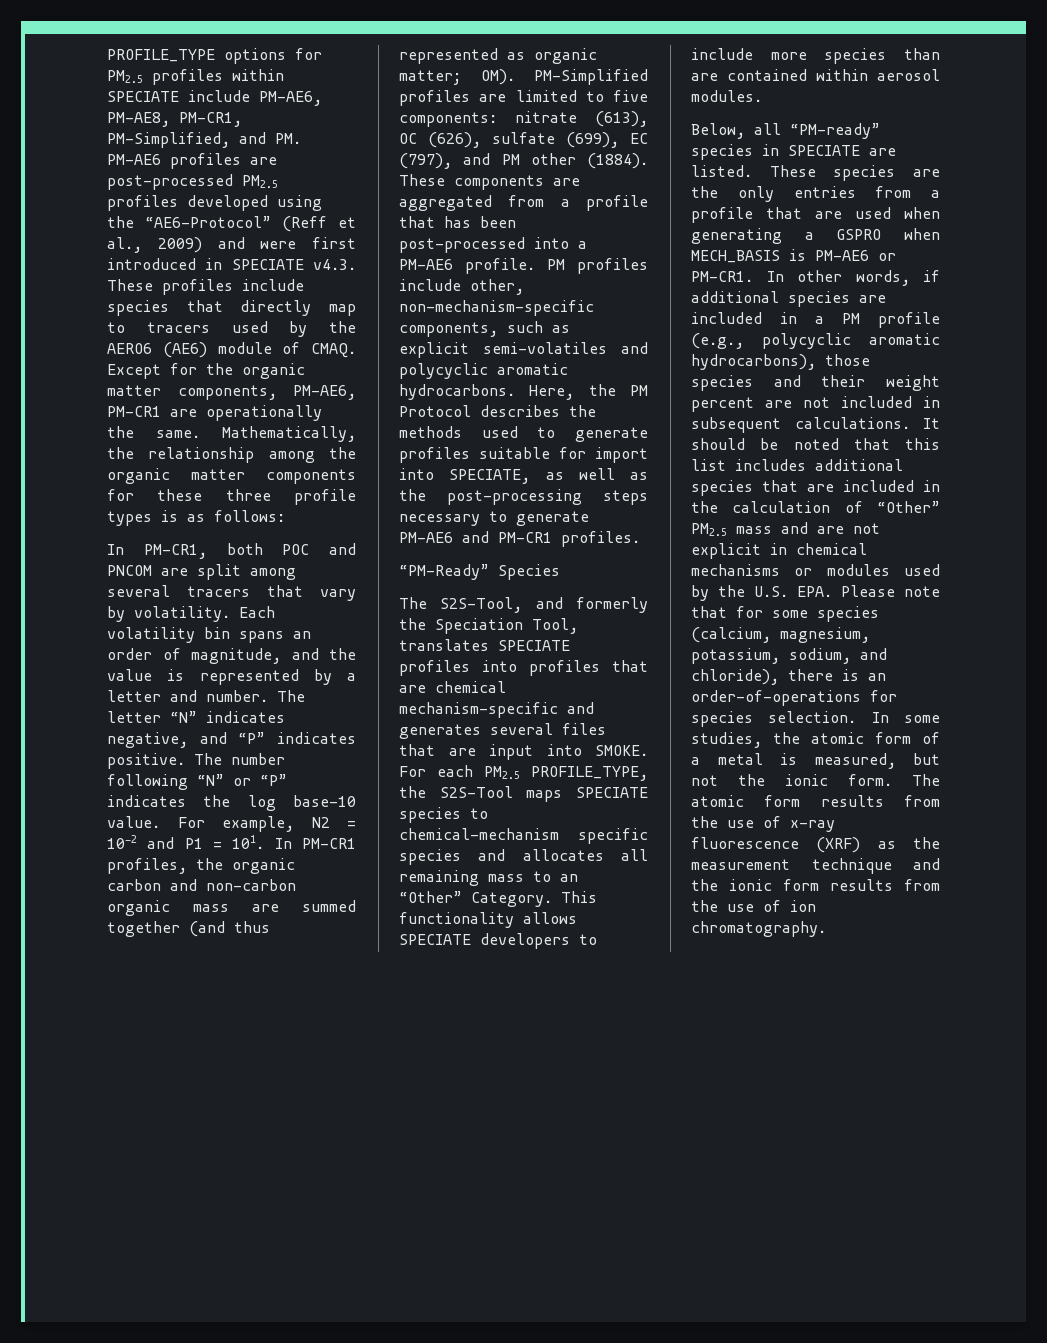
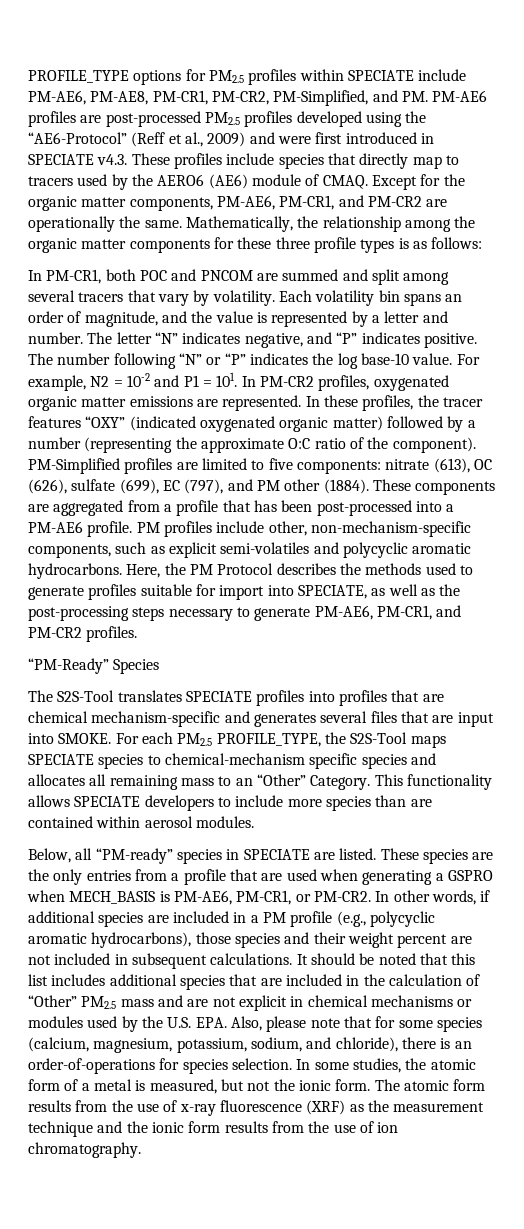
(242, 119) none -> [211,91,269,105] PM-CR2,
[107,406,161,417] PM-CR1 -> [279,195,422,210] PM-CR1, and PM-CR2
(188, 572) none -> [282,269,368,281] summed and
[302,838,356,849] [107,858,295,874] [107,879,296,891] [107,900,356,916] [107,921,270,937] [399,48,597,64] [399,69,515,85] PM-CR1 profiles, the organic carbon and non-carbon organic mass are summed together (and thus represented as organic matter; OM). -> [259,375,449,391] [28,395,483,411] [28,416,476,432] [28,437,476,453] PM-CR2 profiles, oxygenated organic matter emissions are represented. In these profiles, the tracer features “OXY” (indicated oxygenated organic matter) followed by a number (representing the approximate O:C ratio of the component).
[399,531,552,543] PM-AE6 and PM-CR1 -> [314,605,462,620] [28,627,82,638] PM-AE6, PM-CR1, and PM-CR2
[440,597,648,613] [399,618,578,634] S2S-Tool, and formerly the Speciation Tool, -> [57,690,115,702] S2S-Tool
[815,250,896,261] [691,271,753,282] PM-AE6 or PM-CR1. -> [173,890,371,905] PM-AE6, PM-CR1, or PM-CR2.
[841,585,895,597] Please -> [230,1016,307,1032] Also, please

